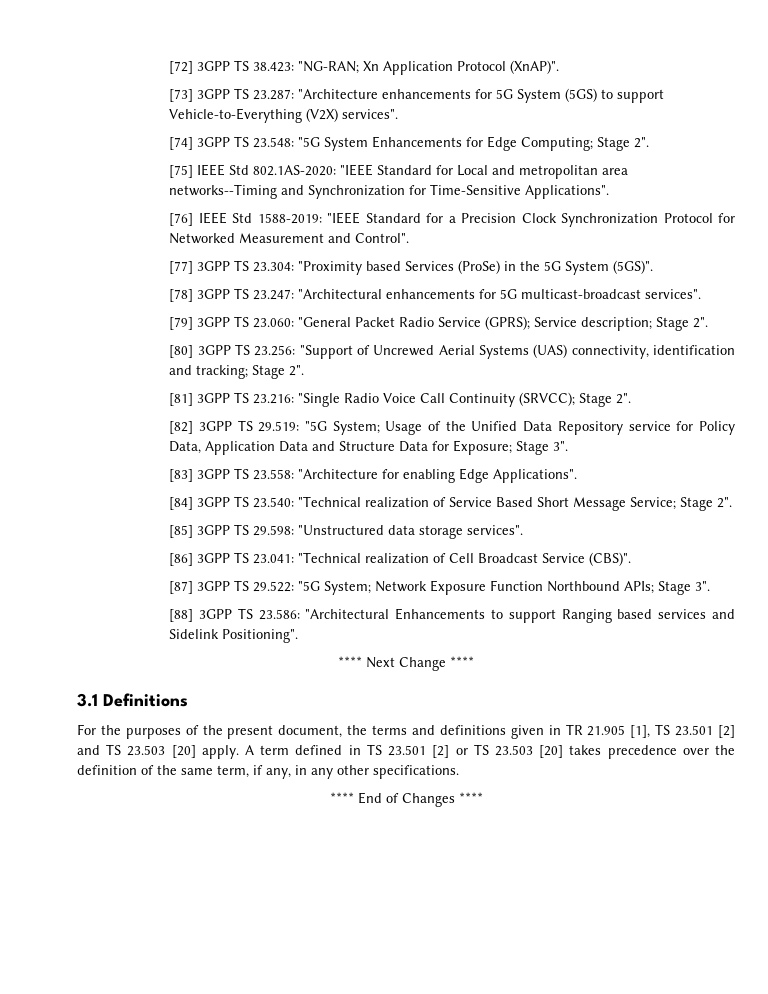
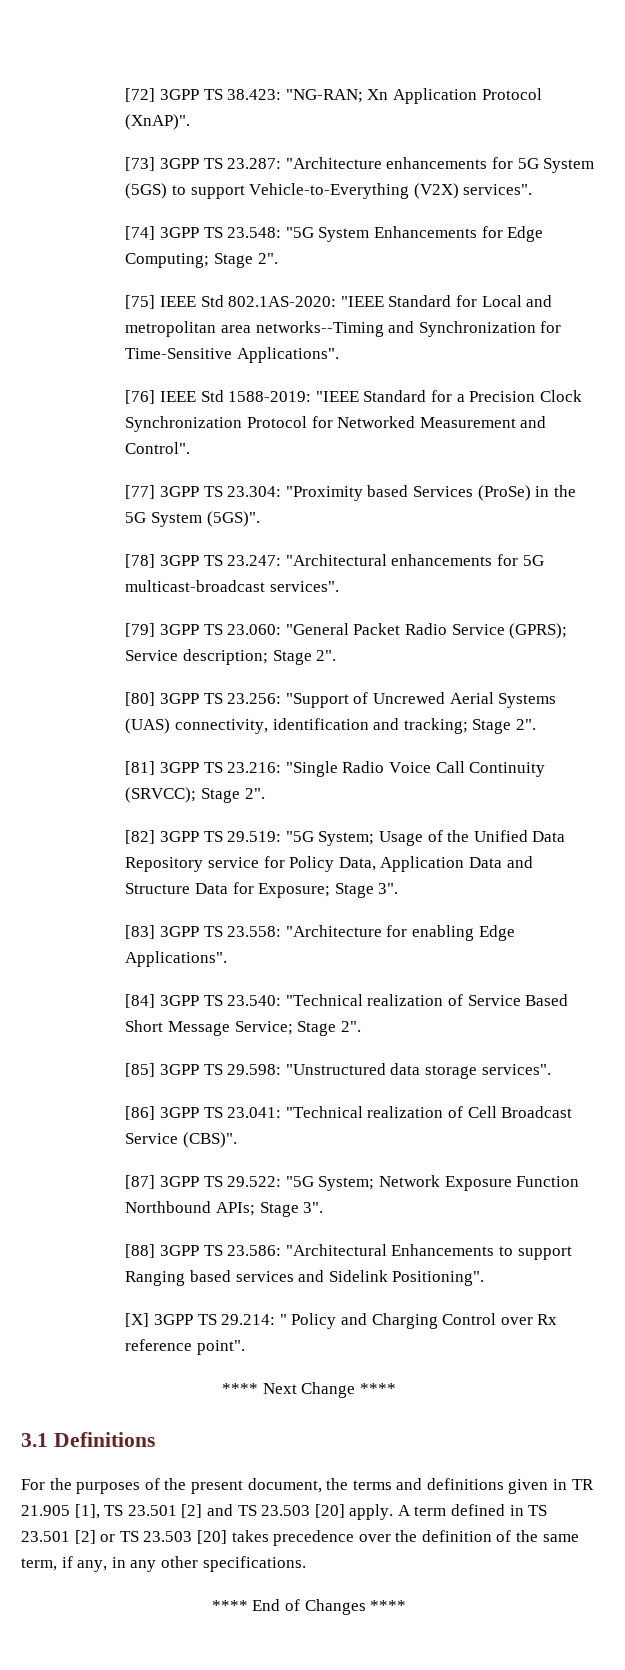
(299, 636) none -> [125,1313,558,1329] [125,1339,246,1355] // [X] 3GPP TS 29.214: " Policy and Charging Control over Rx reference point".

